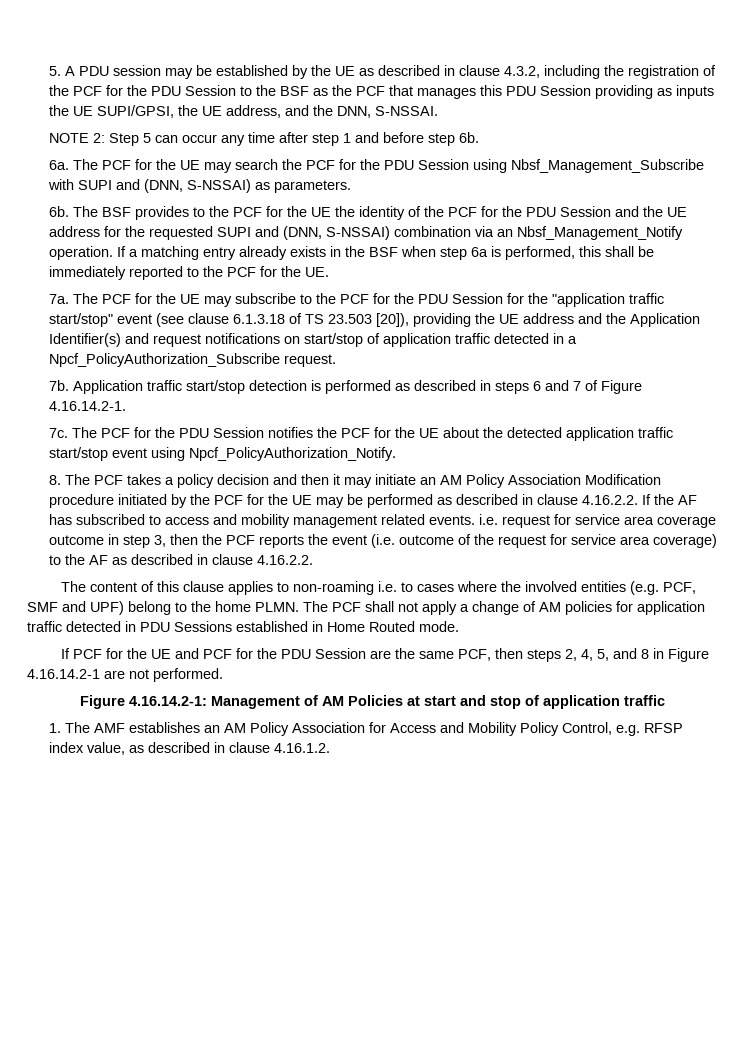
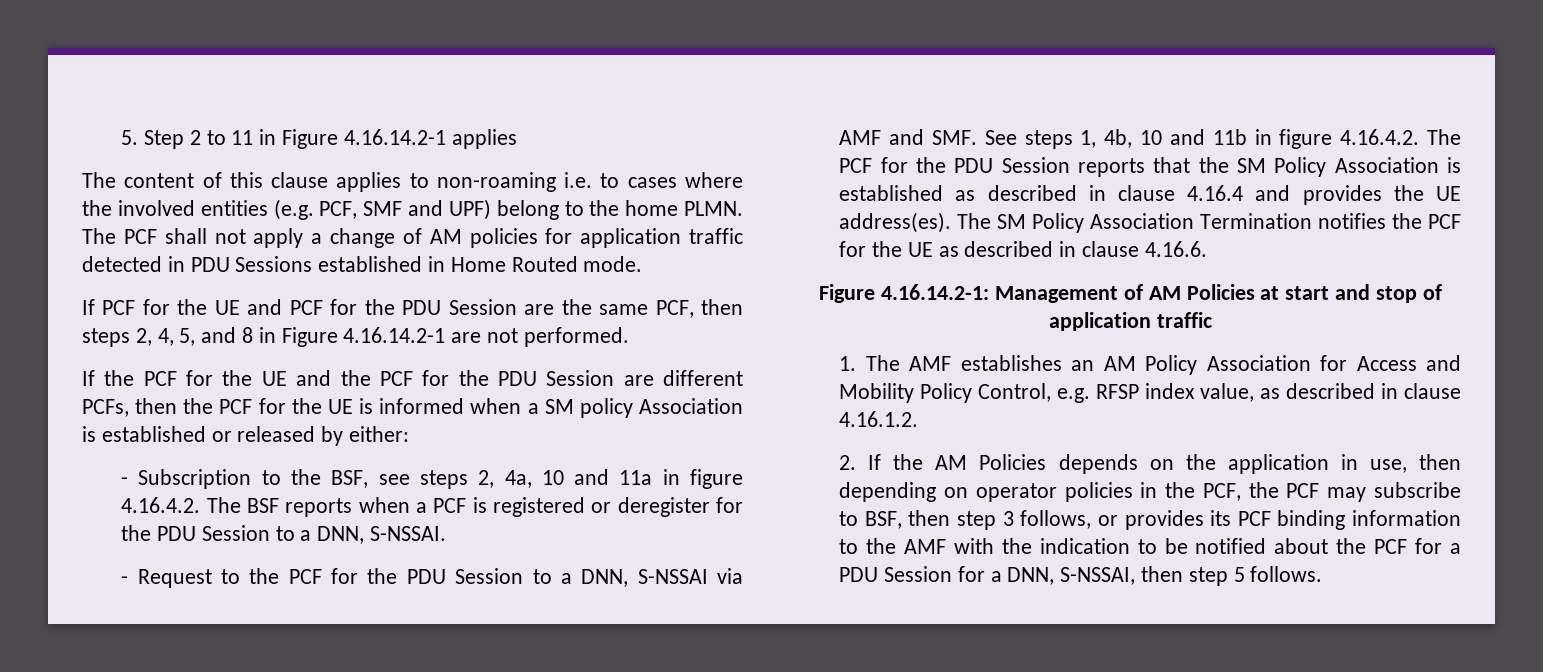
[64,65,716,79] [48,85,714,99] [48,105,438,118] [48,132,479,146] [48,159,704,173] [47,179,351,193] [48,206,687,220] [48,226,683,240] [48,246,654,260] [48,266,329,280] [48,293,664,307] [48,313,700,327] [48,333,577,347] [48,353,336,367] [48,380,642,394] [48,401,126,411] [48,427,673,441] [48,447,396,461] [48,474,661,488] [48,494,697,508] [48,514,716,528] [48,534,717,548] [48,554,313,565] A PDU session may be established by the UE as described in clause 4.3.2, including the registration of the PCF for the PDU Session to the BSF as the PCF that manages this PDU Session providing as inputs the UE SUPI/GPSI, the UE address, and the DNN, S-NSSAI. // NOTE 2: Step 5 can occur any time after step 1 and before step 6b. // 6a. The PCF for the UE may search the PCF for the PDU Session using Nbsf_Management_Subscribe with SUPI and (DNN, S-NSSAI) as parameters. // 6b. The BSF provides to the PCF for the UE the identity of the PCF for the PDU Session and the UE address for the requested SUPI and (DNN, S-NSSAI) combination via an Nbsf_Management_Notify operation. If a matching entry already exists in the BSF when step 6a is performed, this shall be immediately reported to the PCF for the UE. // 7a. The PCF for the UE may subscribe to the PCF for the PDU Session for the "application traffic start/stop" event (see clause 6.1.3.18 of TS 23.503 [20]), providing the UE address and the Application Identifier(s) and request notifications on start/stop of application traffic detected in a Npcf_PolicyAuthorization_Subscribe request. // 7b. Application traffic start/stop detection is performed as described in steps 6 and 7 of Figure 4.16.14.2-1. // 7c. The PCF for the PDU Session notifies the PCF for the UE about the detected application traffic start/stop event using Npcf_PolicyAuthorization_Notify. // 8. The PCF takes a policy decision and then it may initiate an AM Policy Association Modification procedure initiated by the PCF for the UE may be performed as described in clause 4.16.2.2. If the AF has subscribed to access and mobility management related events. i.e. request for service area coverage outcome in step 3, then the PCF reports the event (i.e. outcome of the request for service area coverage) to the AF as described in clause 4.16.2.2. -> [143,129,517,149] Step 2 to 11 in Figure 4.16.14.2-1 applies
(223, 675) none -> [82,370,743,386] [82,398,743,418] [82,426,410,446] [121,469,743,489] [121,497,743,517] [121,525,447,544] [121,568,744,588] [839,129,1461,149] [839,157,1461,177] [839,185,1461,205] [839,212,1461,233] [839,241,1207,257] // If the PCF for the UE and the PCF for the PDU Session are different PCFs, then the PCF for the UE is informed when a SM policy Association is established or released by either: // - Subscription to the BSF, see steps 2, 4a, 10 and 11a in figure 4.16.4.2. The BSF reports when a PCF is registered or deregister for the PDU Session to a DNN, S-NSSAI. // - Request to the PCF for the PDU Session to a DNN, S-NSSAI via AMF and SMF. See steps 1, 4b, 10 and 11b in figure 4.16.4.2. The PCF for the PDU Session reports that the SM Policy Association is established as described in clause 4.16.4 and provides the UE address(es). The SM Policy Association Termination notifies the PCF for the UE as described in clause 4.16.6.
(330, 748) none -> [839,454,1461,474] [839,482,1461,502] [839,510,1461,530] [839,538,1461,554] [839,566,1323,586] // 2. If the AM Policies depends on the application in use, then depending on operator policies in the PCF, the PCF may subscribe to BSF, then step 3 follows, or provides its PCF binding information to the AMF with the indication to be notified about the PCF for a PDU Session for a DNN, S-NSSAI, then step 5 follows.

